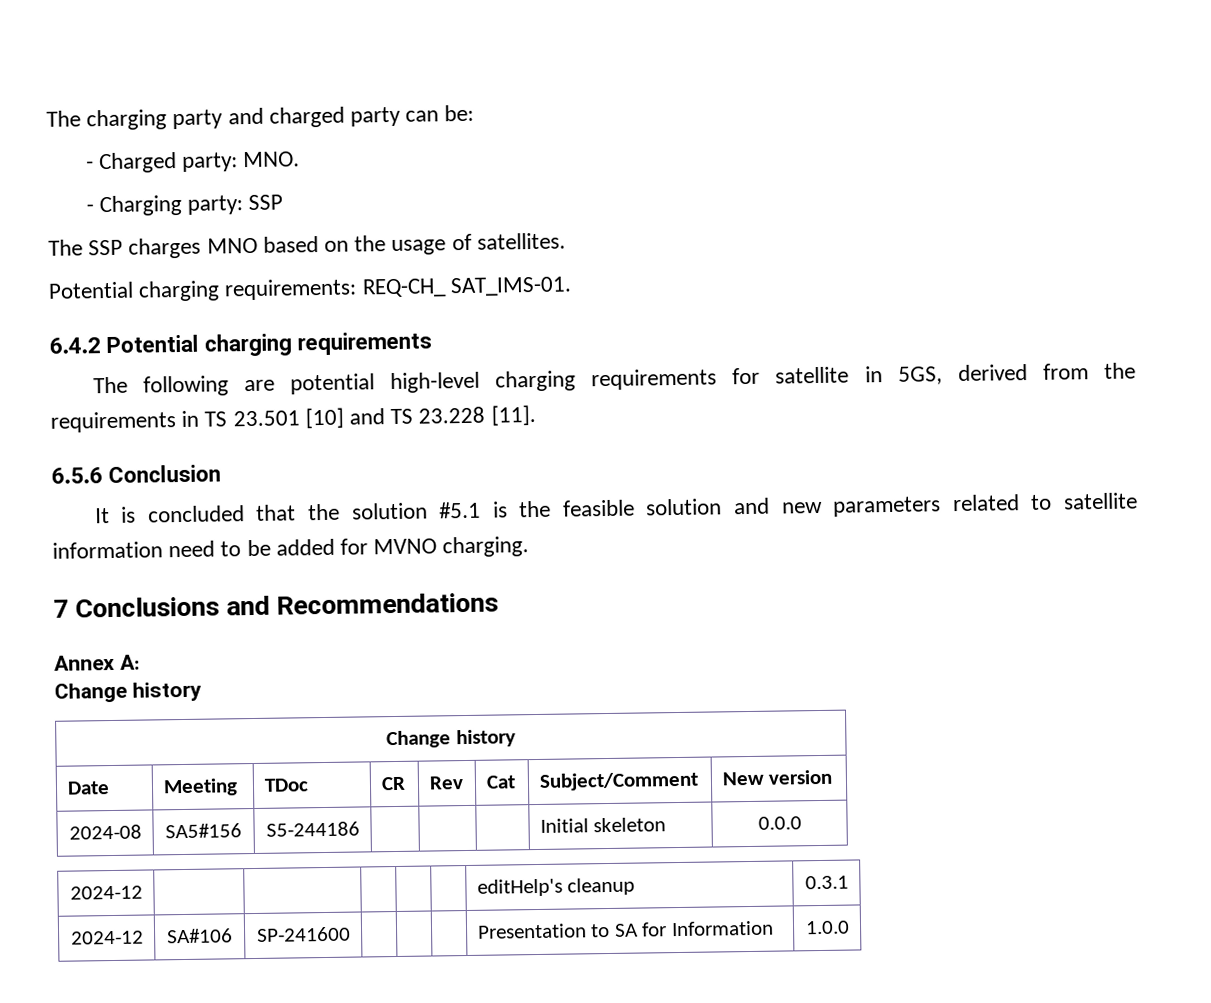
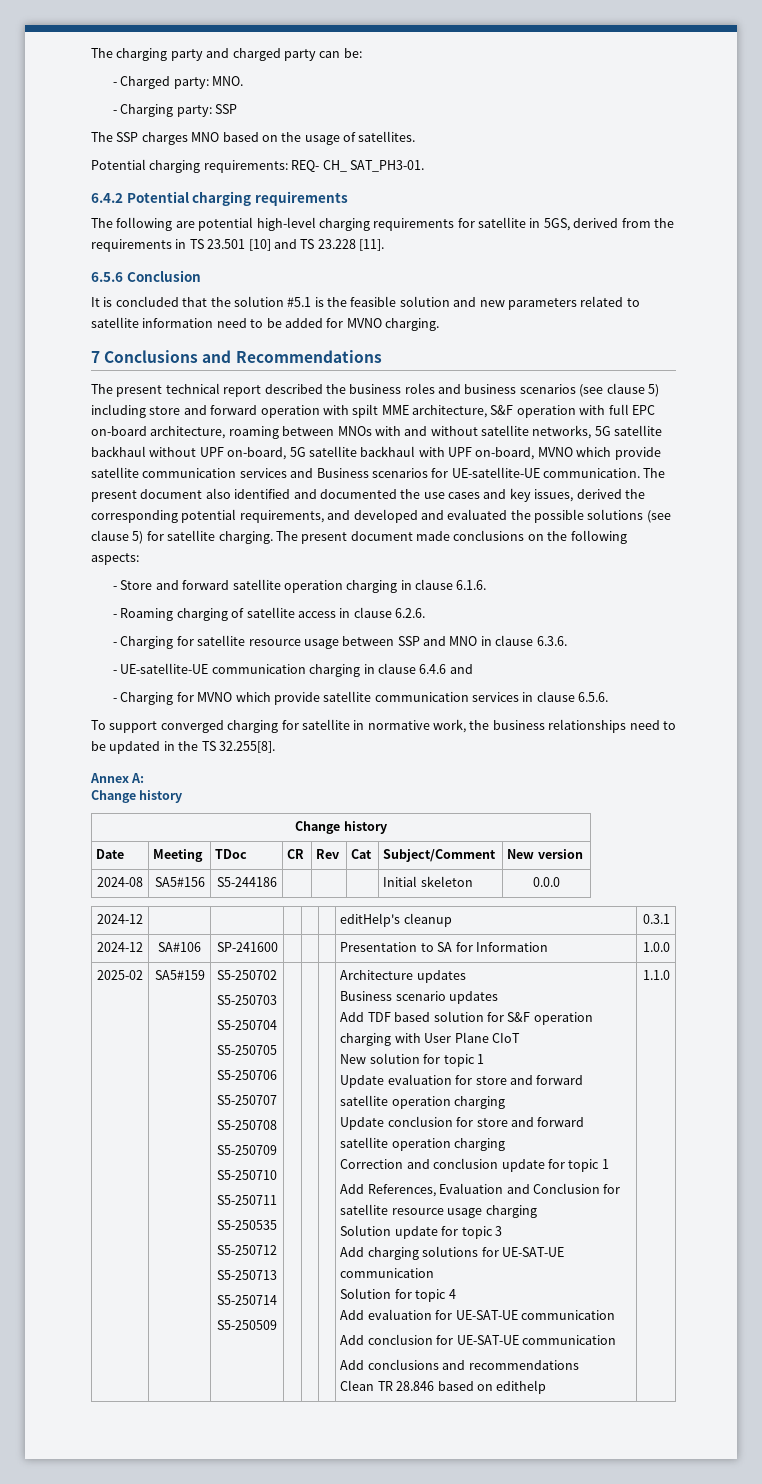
[361,276,572,298] REQ-CH_ SAT_IMS-01. -> [291,160,424,172] REQ- CH_ SAT_PH3-01.
(500, 603) none -> [91,383,659,397] [91,404,655,418] [91,425,663,439] [91,446,661,460] [91,467,666,478] [91,488,645,502] [91,509,671,523] [91,530,627,544] [91,553,139,565] [113,579,487,593] [113,607,426,621] [113,635,567,649] [113,663,473,677] [113,691,609,705] [91,719,676,733] [91,741,275,754] // The present technical report described the business roles and business scenarios (see clause 5) including store and forward operation with spilt MME architecture, S&F operation with full EPC on-board architecture, roaming between MNOs with and without satellite networks, 5G satellite backhaul without UPF on-board, 5G satellite backhaul with UPF on-board, MVNO which provide satellite communication services and Business scenarios for UE-satellite-UE communication. The present document also identified and documented the use cases and key issues, derived the corresponding potential requirements, and developed and evaluated the possible solutions (see clause 5) for satellite charging. The present document made conclusions on the following aspects: // - Store and forward satellite operation charging in clause 6.1.6. // - Roaming charging of satellite access in clause 6.2.6. // - Charging for satellite resource usage between SSP and MNO in clause 6.3.6. // - UE-satellite-UE communication charging in clause 6.4.6 and // - Charging for MVNO which provide satellite communication services in clause 6.5.6. // To support converged charging for satellite in normative work, the business relationships need to be updated in the TS 32.255[8].
(850, 927) none -> [97,970,143,980] [154,970,205,980] [217,970,277,980] [217,995,277,1005] [217,1020,277,1030] [217,1045,277,1055] [217,1070,277,1080] [217,1095,277,1105] [217,1120,277,1130] [217,1145,277,1155] [217,1170,277,1180] [217,1195,277,1205] [217,1220,277,1230] [217,1245,277,1255] [217,1270,277,1280] [217,1295,277,1305] [217,1320,277,1330] [340,970,466,983] [340,991,499,1004] [340,1011,593,1025] [340,1032,520,1046] [340,1053,484,1067] [340,1074,584,1088] [340,1095,506,1109] [340,1116,585,1130] [340,1137,506,1151] [340,1158,609,1172] [340,1183,621,1197] [340,1204,537,1218] [340,1225,502,1239] [340,1246,564,1260] [340,1268,435,1278] [340,1288,456,1302] [340,1309,615,1320] [340,1334,616,1345] [340,1359,579,1370] [340,1380,547,1394] [642,970,670,980] // 2025-02 | SA5#159 | S5-250702 // S5-250703 // S5-250704 // S5-250705 // S5-250706 // S5-250707 // S5-250708 // S5-250709 // S5-250710 // S5-250711 // S5-250535 // S5-250712 // S5-250713 // S5-250714 // S5-250509 | | | | Architecture updates // Business scenario updates // Add TDF based solution for S&F operation charging with User Plane CIoT // New solution for topic 1 // Update evaluation for store and forward satellite operation charging // Update conclusion for store and forward satellite operation charging // Correction and conclusion update for topic 1 // Add References, Evaluation and Conclusion for satellite resource usage charging // Solution update for topic 3 // Add charging solutions for UE-SAT-UE communication // Solution for topic 4 // Add evaluation for UE-SAT-UE communication // Add conclusion for UE-SAT-UE communication // Add conclusions and recommendations // Clean TR 28.846 based on edithelp | 1.1.0

